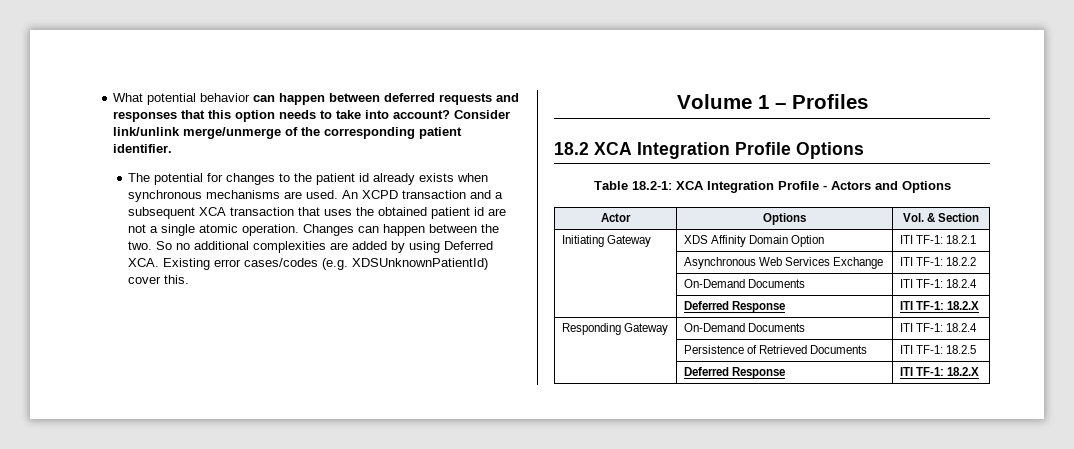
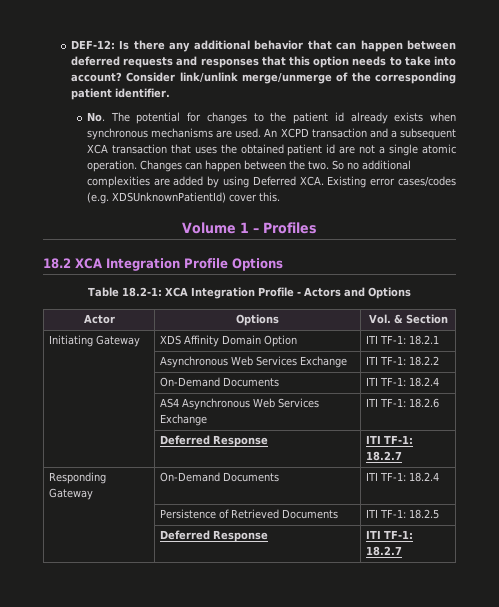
[113,93,251,105] What potential behavior -> [70,40,332,52] DEF-12: Is there any additional behavior that
(173, 148) none -> [86,112,105,122] No.
[683,301,785,313] [899,301,980,310] // | Deferred Response | ITI TF-1: 18.2.X -> [159,398,319,410] [159,414,207,426] [365,398,439,408] [159,435,268,447] [365,435,413,444] [365,451,402,461] // | AS4 Asynchronous Web Services Exchange | ITI TF-1: 18.2.6 // | Deferred Response | ITI TF-1: 18.2.7
[947,367,980,376] 18.2.X -> [365,546,402,556] 18.2.7

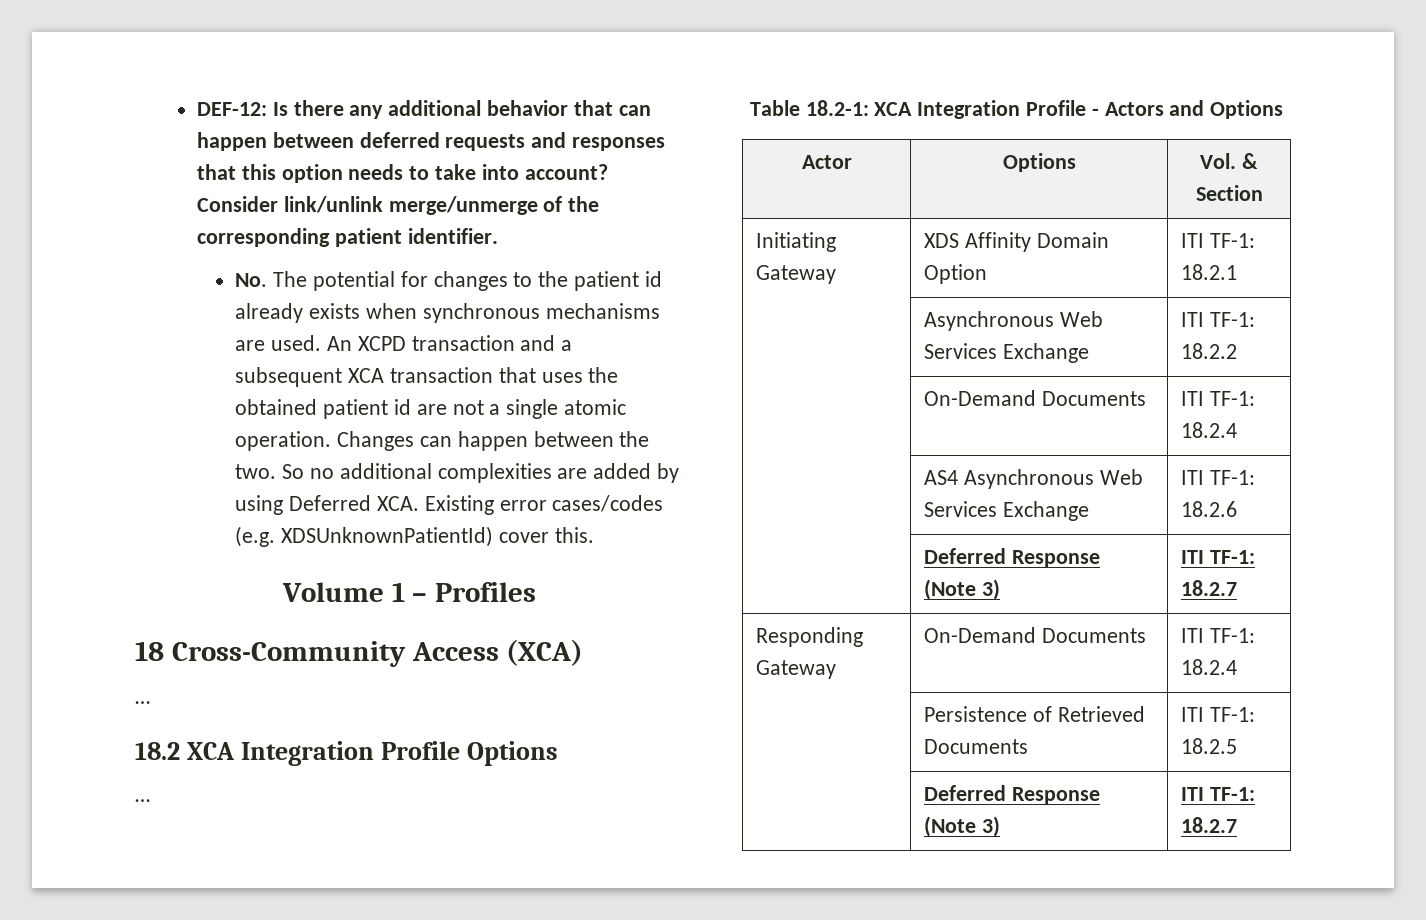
(317, 228) none -> [135,639,584,667] [135,701,150,704] // 18 Cross-Community Access (XCA) // …
(283, 264) none -> [135,799,150,802] // …
(268, 441) none -> [924,579,1000,600] (Note 3)
(268, 536) none -> [924,816,1000,837] (Note 3)

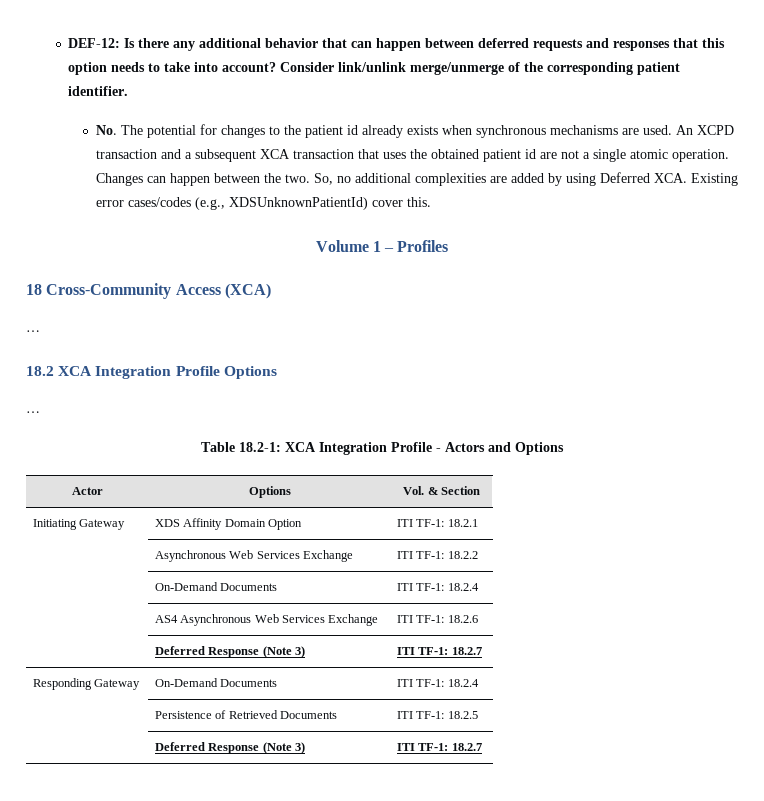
[282,464,305,479] So -> [313,173,333,185] So,
[235,526,276,547] (e.g. -> [194,197,225,210] (e.g.,

